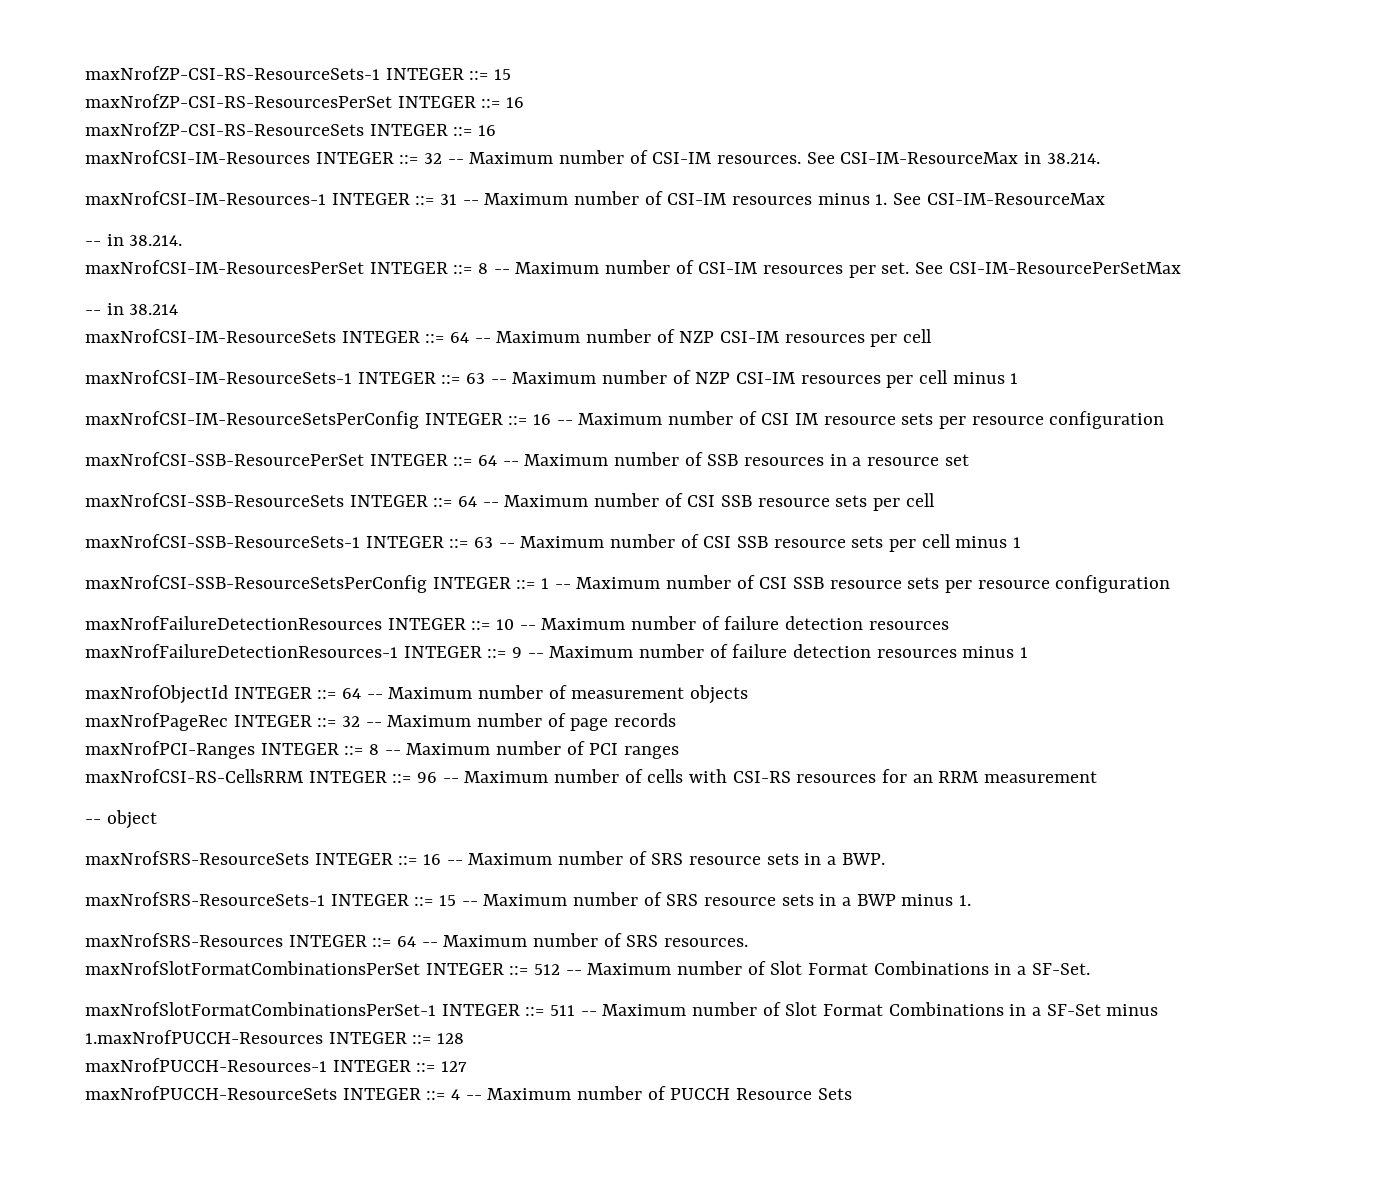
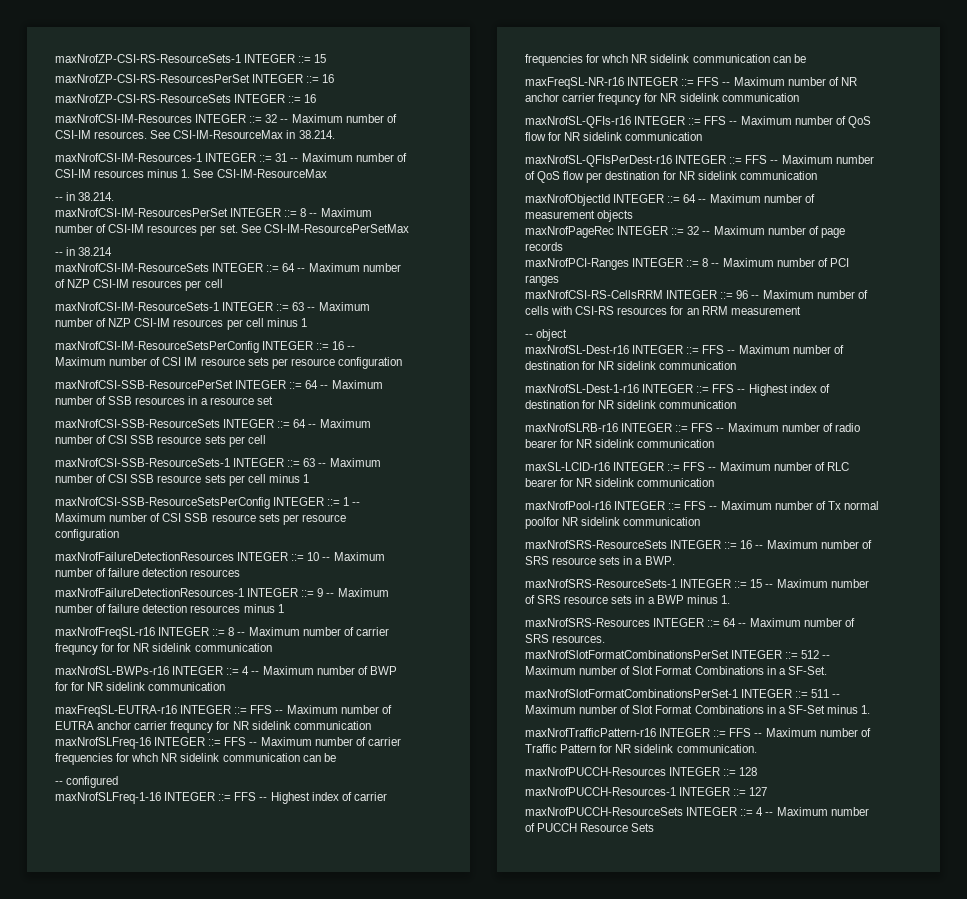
(1029, 652) none -> [55,627,389,639] [55,643,272,655] [55,666,397,675] [55,682,226,691] [55,705,392,717] [55,721,371,733] [55,737,401,749] [55,753,336,765] [55,776,119,788] [55,792,387,804] [525,54,806,66] [525,77,857,89] [525,93,799,105] [525,116,871,128] [525,132,703,141] [525,155,874,167] [525,171,817,183] // maxNrofFreqSL-r16 INTEGER ::= 8 -- Maximum number of carrier frequncy for for NR sidelink communication // maxNrofSL-BWPs-r16 INTEGER ::= 4 -- Maximum number of BWP for for NR sidelink communication // maxFreqSL-EUTRA-r16 INTEGER ::= FFS -- Maximum number of EUTRA anchor carrier frequncy for NR sidelink communication maxNrofSLFreq-16 INTEGER ::= FFS -- Maximum number of carrier frequencies for whch NR sidelink communication can be // -- configured // maxNrofSLFreq-1-16 INTEGER ::= FFS -- Highest index of carrier frequencies for whch NR sidelink communication can be // maxFreqSL-NR-r16 INTEGER ::= FFS -- Maximum number of NR anchor carrier frequncy for NR sidelink communication // maxNrofSL-QFIs-r16 INTEGER ::= FFS -- Maximum number of QoS flow for NR sidelink communication // maxNrofSL-QFIsPerDest-r16 INTEGER ::= FFS -- Maximum number of QoS flow per destination for NR sidelink communication
(157, 819) none -> [525,345,844,354] [525,361,737,370] [525,384,830,396] [525,400,737,409] [525,423,860,432] [525,439,715,448] [525,462,849,471] [525,478,715,487] [525,501,879,510] [525,517,701,529] // maxNrofSL-Dest-r16 INTEGER ::= FFS -- Maximum number of destination for NR sidelink communication // maxNrofSL-Dest-1-r16 INTEGER ::= FFS -- Highest index of destination for NR sidelink communication // maxNrofSLRB-r16 INTEGER ::= FFS -- Maximum number of radio bearer for NR sidelink communication // maxSL-LCID-r16 INTEGER ::= FFS -- Maximum number of RLC bearer for NR sidelink communication // maxNrofPool-r16 INTEGER ::= FFS -- Maximum number of Tx normal poolfor NR sidelink communication
[85,1030,323,1044] 1.maxNrofPUCCH-Resources -> [861,705,871,714] [525,728,871,737] [525,744,757,753] [525,767,666,776] 1. // maxNrofTrafficPattern-r16 INTEGER ::= FFS -- Maximum number of Traffic Pattern for NR sidelink communication. // maxNrofPUCCH-Resources

